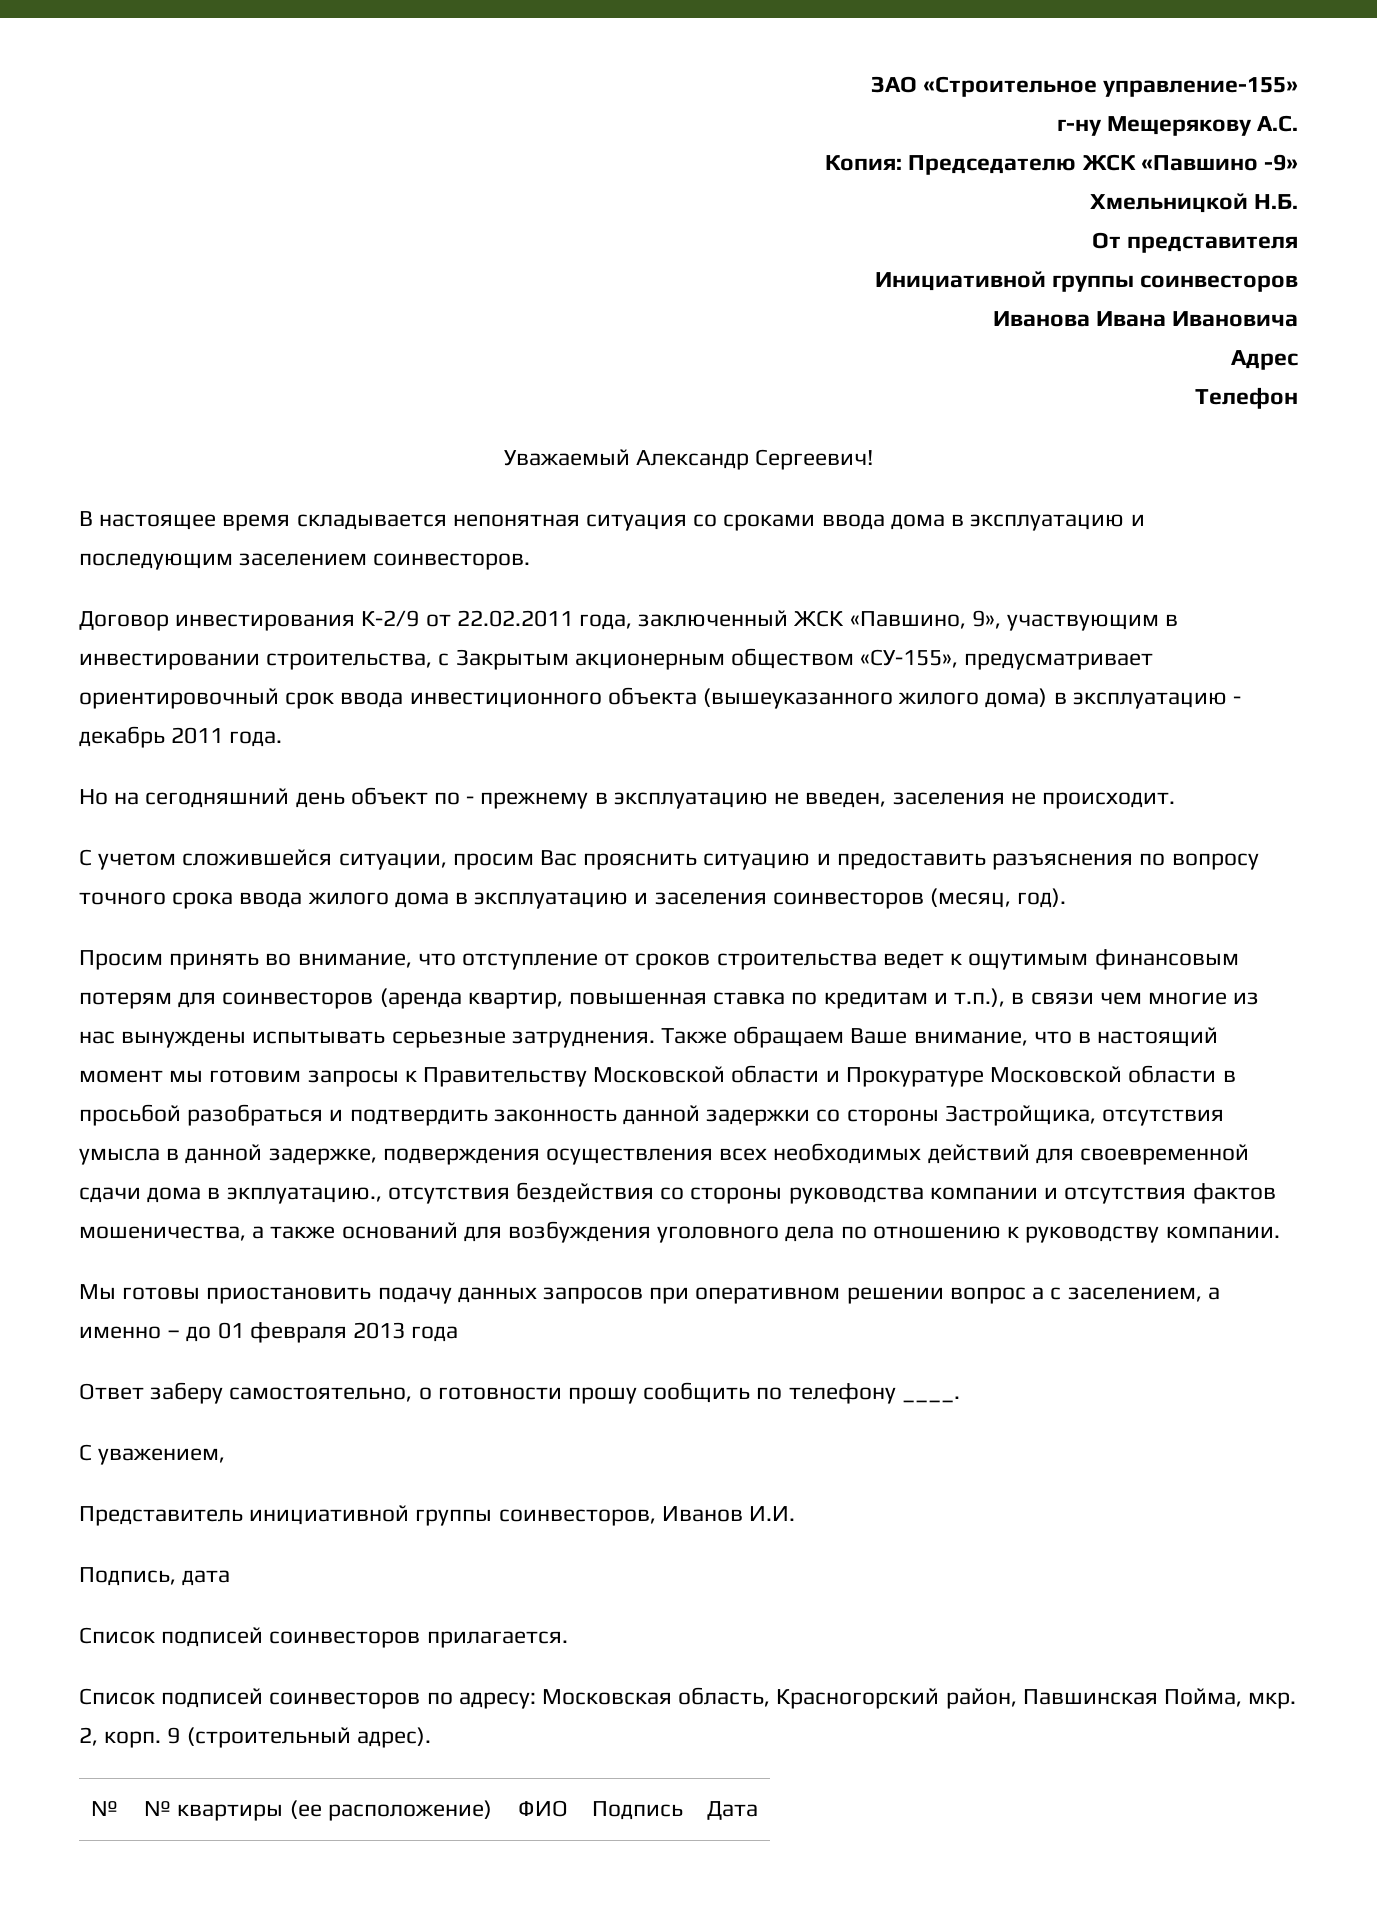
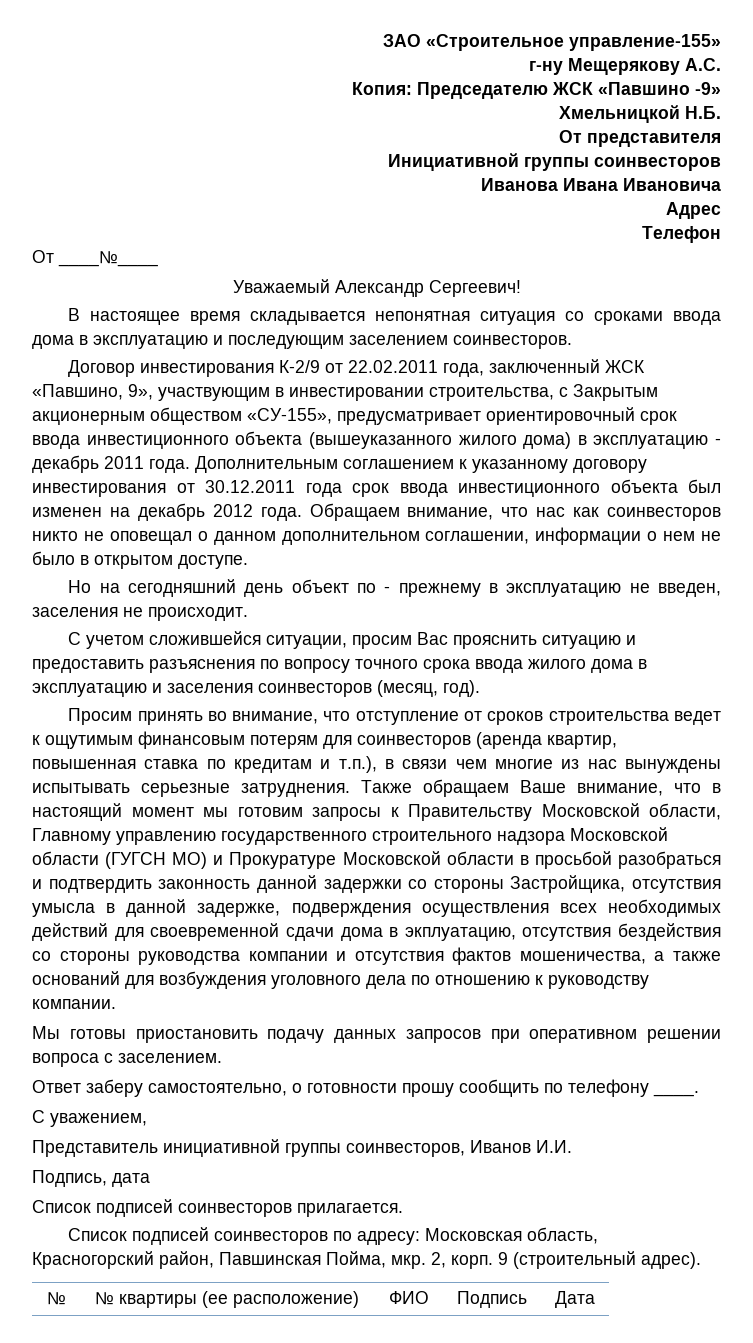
(1298, 398) none -> [32,250,158,267] // От ____№____
(283, 739) none -> [195,456,647,473] [32,479,721,497] [32,503,721,521] [32,527,721,545] [32,551,248,569] Дополнительным соглашением к указанному договору инвестирования от 30.12.2011 года срок ввода инвестиционного объекта был изменен на декабрь 2012 года. Обращаем внимание, что нас как соинвесторов никто не оповещал о данном дополнительном соглашении, информации о нем не было в открытом доступе.
[731,1065,820,1083] области -> [649,803,721,820] [32,827,668,845] [32,851,208,869] области, Главному управлению государственного строительного надзора Московской области (ГУГСН МО)
[226,1187,382,1204] экплуатацию., -> [404,927,516,941] экплуатацию,
[949,1287,1220,1304] [79,1322,459,1343] вопрос а с заселением, а именно – до 01 февраля 2013 года -> [32,1053,222,1067] вопроса с заселением.

